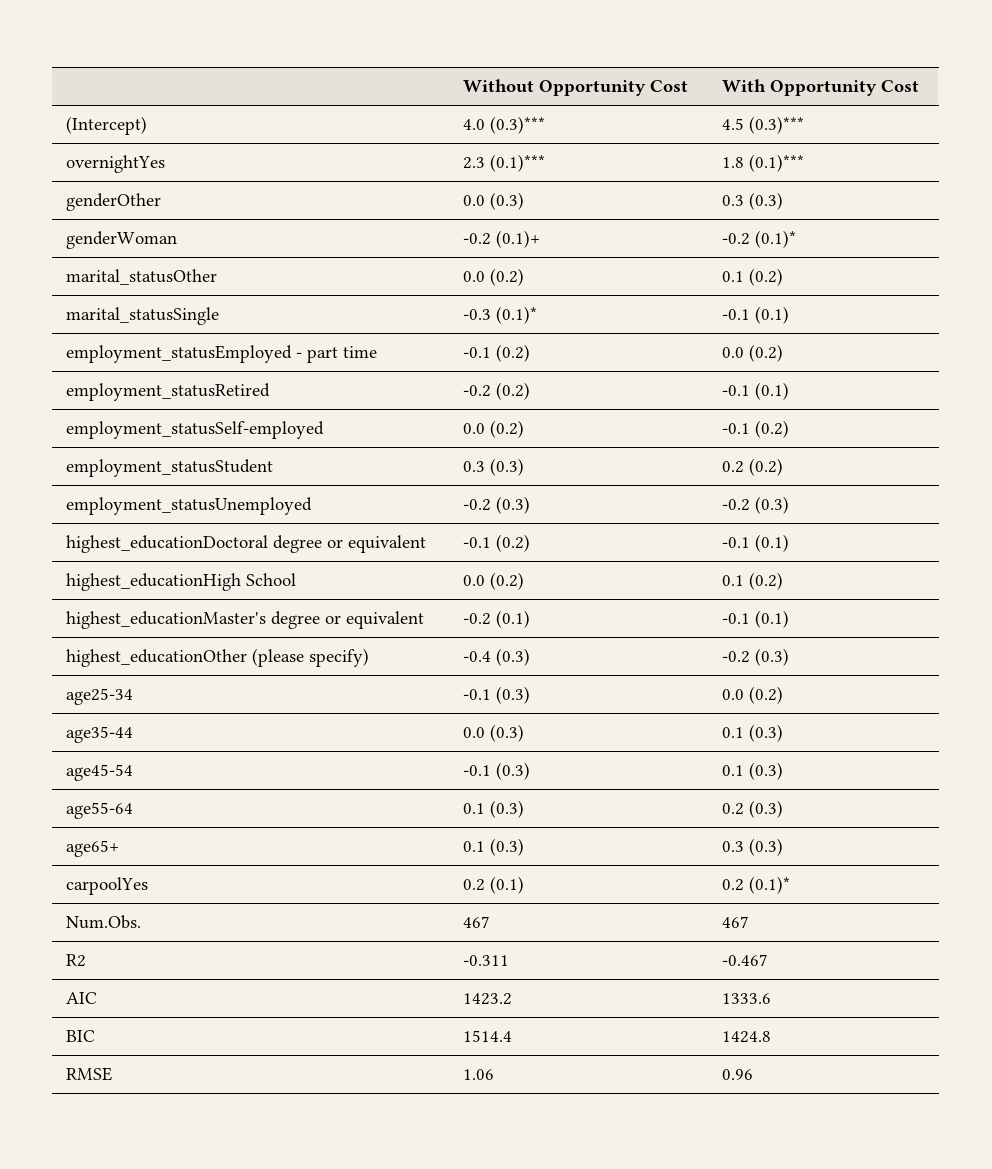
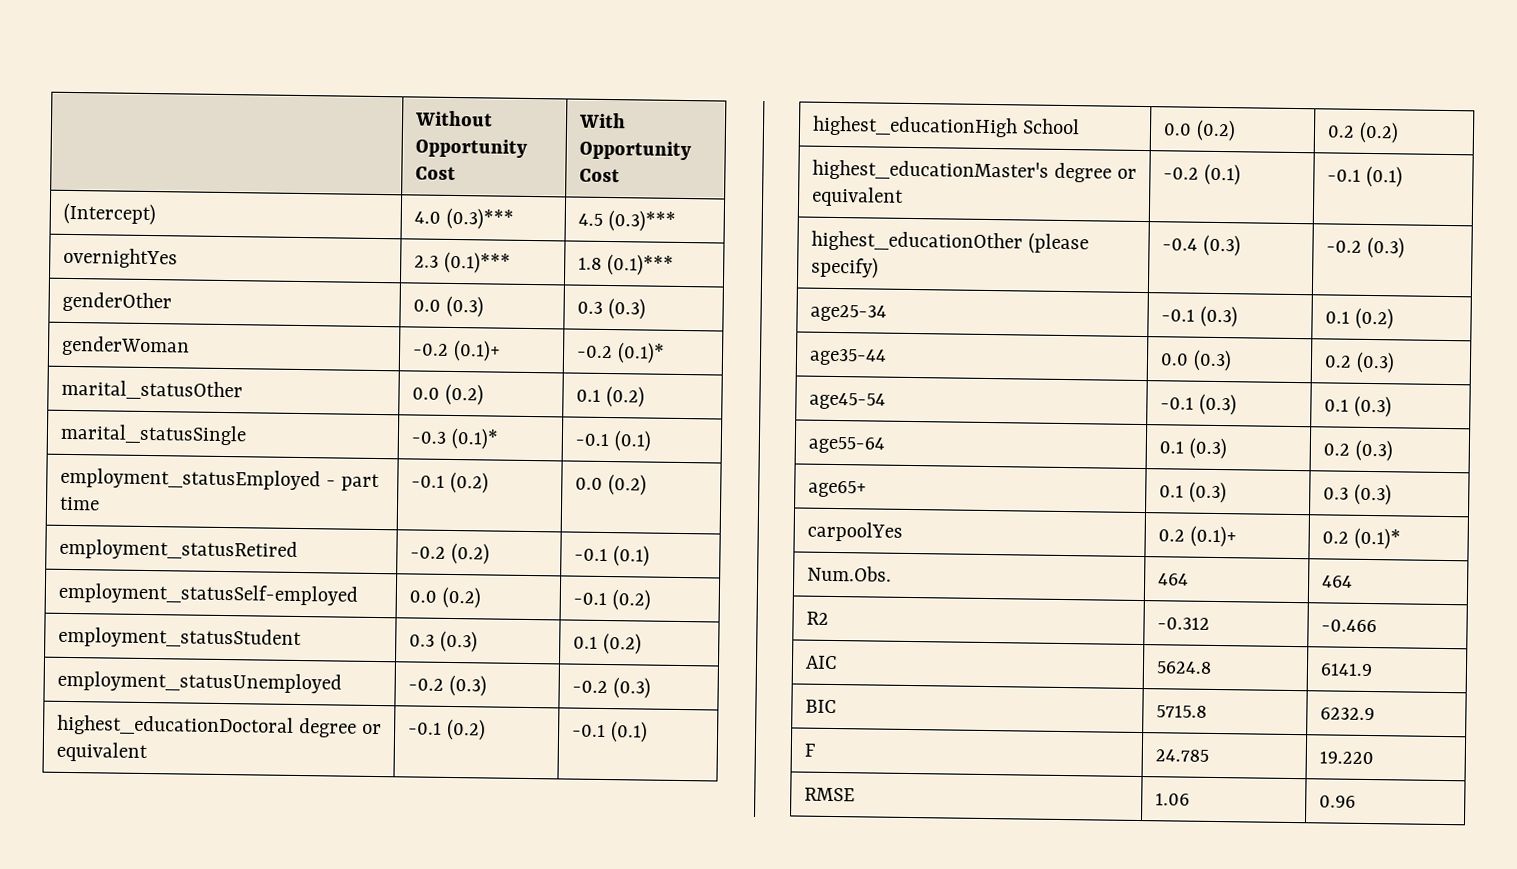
[721,461,744,473] 0.2 -> [572,636,598,649] 0.1
[721,575,744,586] 0.1 -> [1326,125,1355,138] 0.2
[721,689,744,700] 0.0 -> [1324,311,1350,324] 0.1
[721,727,744,738] 0.1 -> [1323,355,1352,368] 0.2
[489,876,524,894] (0.1) -> [1189,525,1237,548] (0.1)+
[462,916,490,928] [721,916,749,928] 467 | 467 -> [1157,573,1189,586] [1321,575,1353,588] 464 | 464
[462,955,509,966] [721,954,768,966] -0.311 | -0.467 -> [1156,617,1210,630] [1320,619,1377,633] -0.312 | -0.466
[462,993,512,1005] [721,993,771,1004] 1423.2 | 1333.6 -> [1155,661,1212,674] [1319,663,1373,677] 5624.8 | 6141.9
[462,1030,512,1042] [721,1031,771,1043] 1514.4 | 1424.8 -> [1155,705,1207,718] [1319,707,1375,721] [803,743,815,757] [1154,749,1209,762] [1318,751,1374,765] 5715.8 | 6232.9 // F | 24.785 | 19.220

